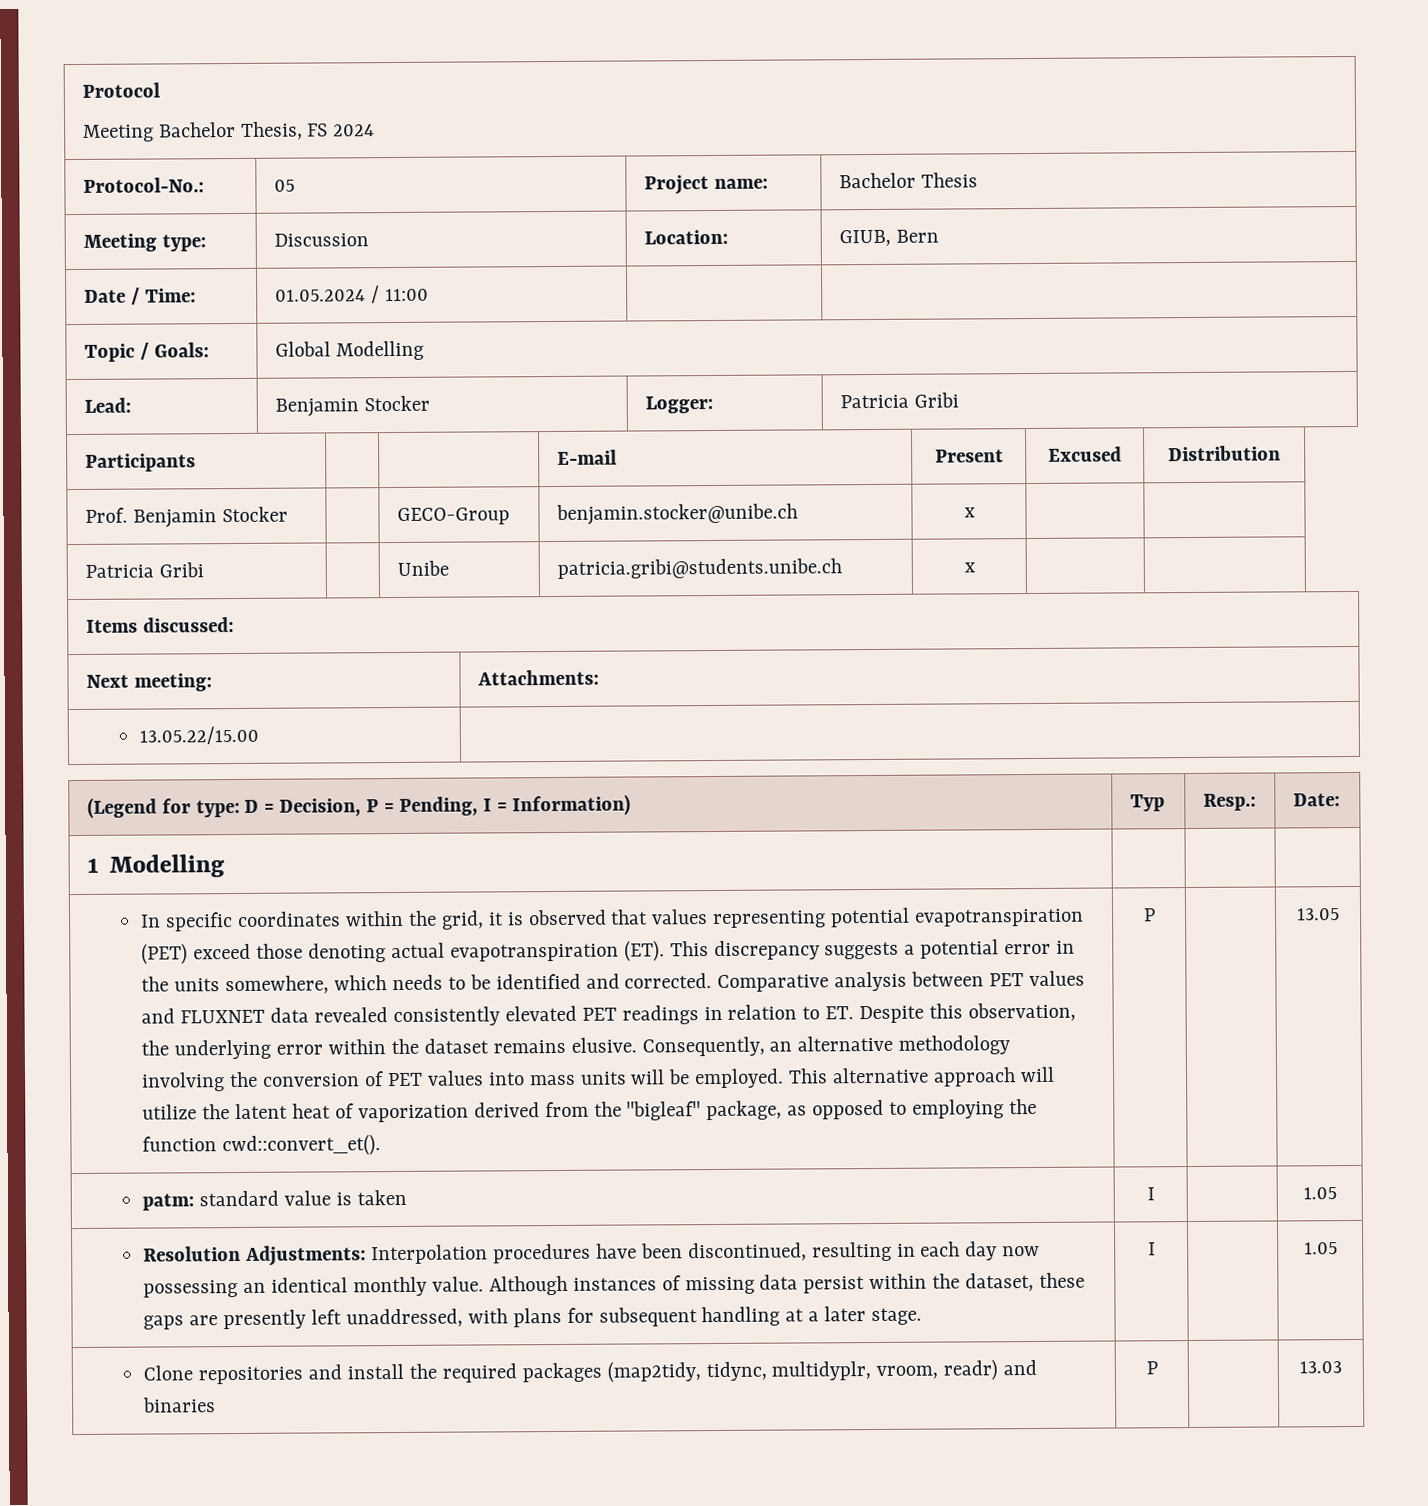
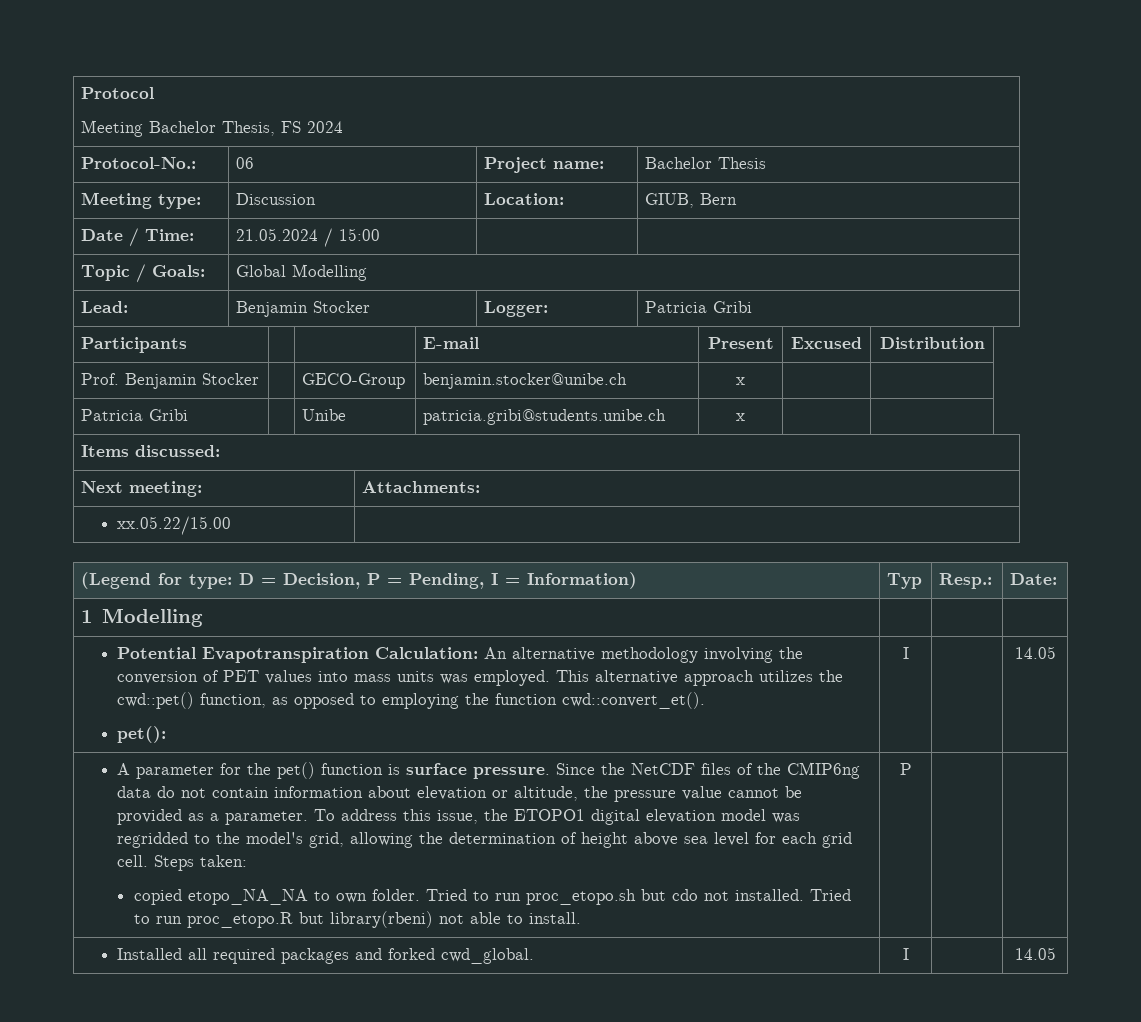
[273,179,295,192] 05 -> [236,157,255,169] 06
[274,285,429,304] 01.05.2024 / 11:00 -> [236,228,381,247] 21.05.2024 / 15:00
[139,725,260,745] 13.05.22/15.00 -> [116,516,231,535] xx.05.22/15.00
[141,907,1085,932] [141,939,1076,965] [141,970,1086,995] [141,1002,1077,1027] [141,1036,793,1060] In specific coordinates within the grid, it is observed that values representing potential evapotranspiration (PET) exceed those denoting actual evapotranspiration (ET). This discrepancy suggests a potential error in the units somewhere, which needs to be identified and corrected. Comparative analysis between PET values and FLUXNET data revealed consistently elevated PET readings in relation to ET. Despite this observation, the underlying error within the dataset remains elusive. Consequently, an -> [116,647,507,663] Potential Evapotranspiration Calculation: An
[630,1069,691,1085] will be -> [439,674,468,684] was
[1020,1066,1056,1083] [142,1100,783,1123] will utilize the latent heat of vaporization derived from the "bigleaf" package, -> [758,670,843,682] [116,692,266,709] utilizes the cwd::pet() function,
[1142,908,1156,922] [1296,908,1340,921] [142,1189,407,1211] [1146,1187,1155,1201] [1302,1187,1337,1200] [143,1241,1041,1266] [143,1272,1086,1298] [143,1306,923,1330] [1147,1242,1156,1256] [1303,1242,1338,1255] [143,1359,1038,1385] [143,1397,217,1413] [1145,1361,1158,1375] [1299,1361,1342,1374] | P | | 13.05 // patm: standard value is taken | I | | 1.05 // Resolution Adjustments: Interpolation procedures have been discontinued, resulting in each day now possessing an identical monthly value. Although instances of missing data persist within the dataset, these gaps are presently left unaddressed, with plans for subsequent handling at a later stage. | I | | 1.05 // Clone repositories and install the required packages (map2tidy, tidync, multidyplr, vroom, readr) and binaries | P | | 13.03 -> [116,726,166,743] [902,647,909,659] [1014,646,1056,659] [116,762,860,779] [116,786,802,802] [116,809,800,825] [116,832,852,848] [116,855,247,871] [133,889,851,905] [133,911,581,928] [899,763,912,775] [116,948,534,964] [902,948,909,960] [1014,947,1056,960] // pet(): | I | | 14.05 // A parameter for the pet() function is surface pressure. Since the NetCDF files of the CMIP6ng data do not contain information about elevation or altitude, the pressure value cannot be provided as a parameter. To address this issue, the ETOPO1 digital elevation model was regridded to the model's grid, allowing the determination of height above sea level for each grid cell. Steps taken: // copied etopo_NA_NA to own folder. Tried to run proc_etopo.sh but cdo not installed. Tried to run proc_etopo.R but library(rbeni) not able to install. | P | | // Installed all required packages and forked cwd_global. | I | | 14.05

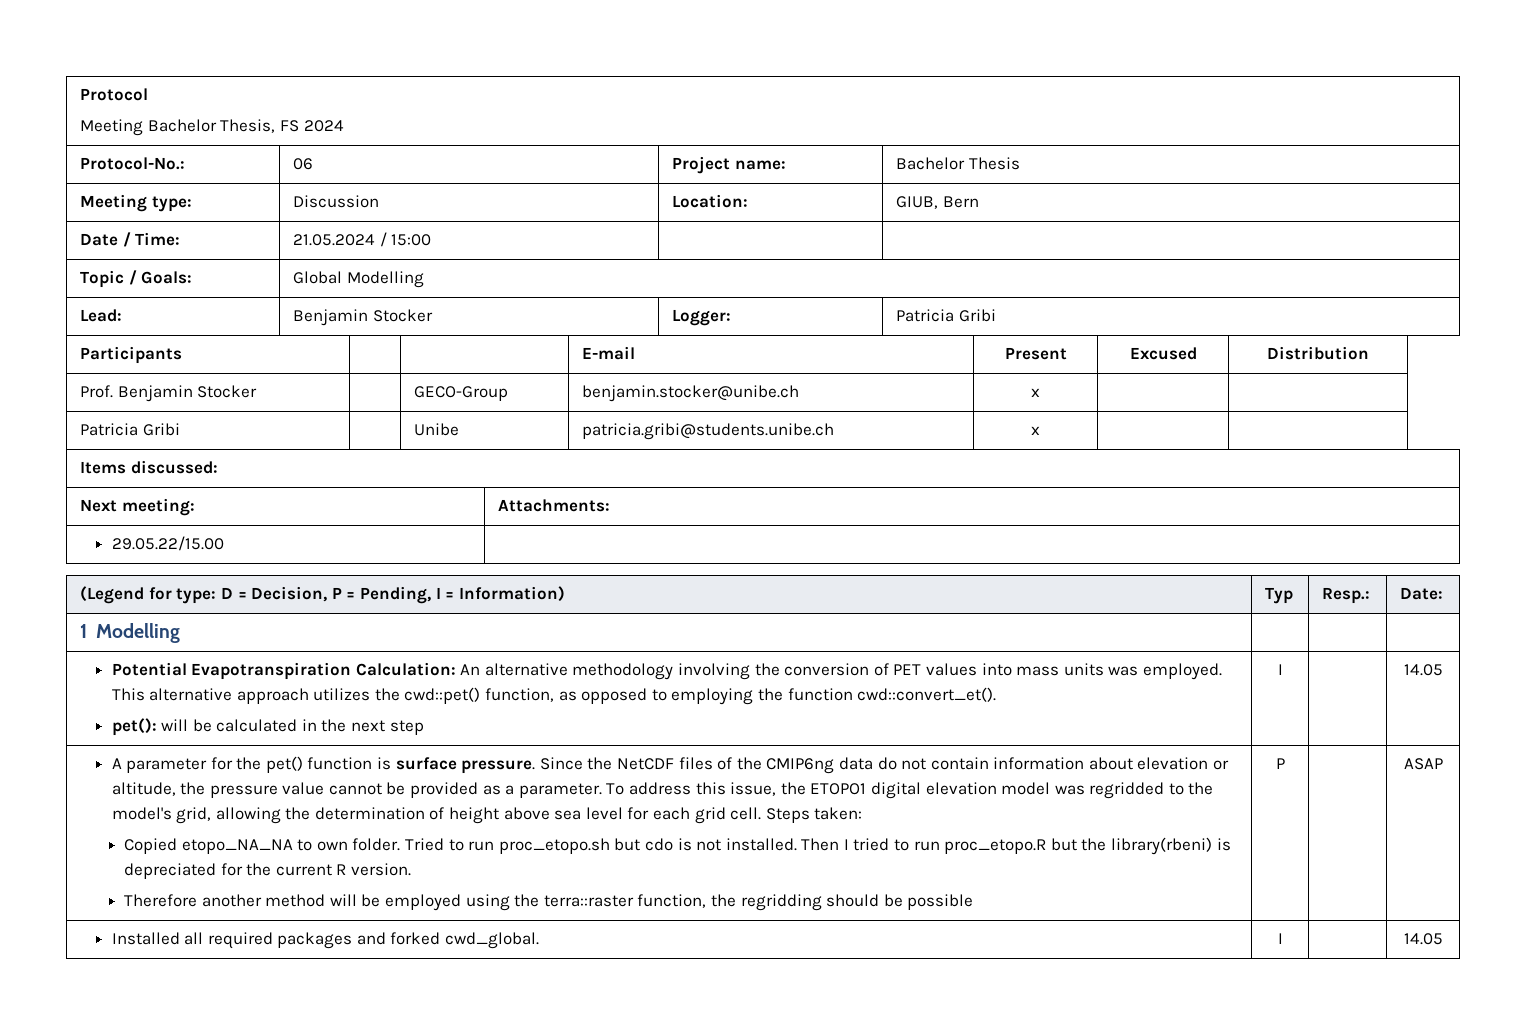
[116,516,231,535] xx.05.22/15.00 -> [111,536,224,551] 29.05.22/15.00
(166, 734) none -> [161,719,424,735] will be calculated in the next step
[133,889,182,905] copied -> [124,838,178,854] Copied
(698, 895) none -> [677,838,692,851] is
[809,889,851,901] Tried -> [801,838,890,851] Then I tried
[329,911,581,928] library(rbeni) not able to install. -> [1081,837,1231,855] [124,863,411,879] [124,894,974,911] the library(rbeni) is depreciated for the current R version. // Therefore another method will be employed using the terra::raster function, the regridding should be possible
(912, 769) none -> [1403,758,1443,770] ASAP

